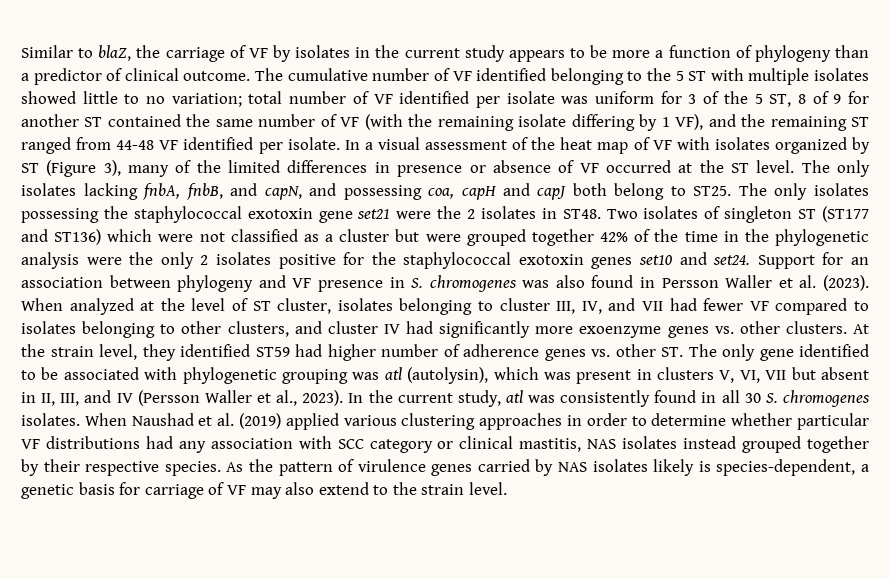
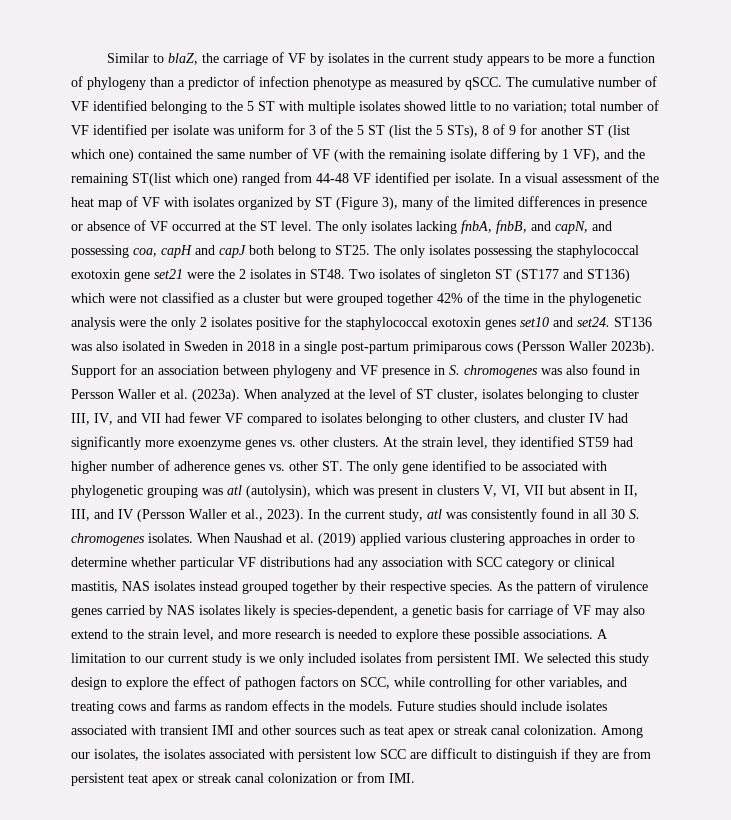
[124,68,251,81] clinical outcome. -> [259,76,502,90] infection phenotype as measured by qSCC.
[769,94,792,107] ST, -> [368,125,478,138] ST (list the 5 STs),
(103, 122) none -> [608,125,630,138] [71,149,134,162] (list which one)
[851,117,870,127] ST -> [132,173,238,186] ST(list which one)
(751, 260) none -> [614,317,652,327] [71,341,655,354] ST136 was also isolated in Sweden in 2018 in a single post-partum primiparous cows (Persson Waller 2023b).
[823,275,870,291] (2023). -> [192,389,240,402] (2023a).
[469,482,508,495] level. -> [183,629,608,642] [71,652,649,666] [71,676,627,690] [71,700,607,714] [71,725,643,738] [71,748,651,762] [71,772,415,786] level, and more research is needed to explore these possible associations. A limitation to our current study is we only included isolates from persistent IMI. We selected this study design to explore the effect of pathogen factors on SCC, while controlling for other variables, and treating cows and farms as random effects in the models. Future studies should include isolates associated with transient IMI and other sources such as teat apex or streak canal colonization. Among our isolates, the isolates associated with persistent low SCC are difficult to distinguish if they are from persistent teat apex or streak canal colonization or from IMI.

